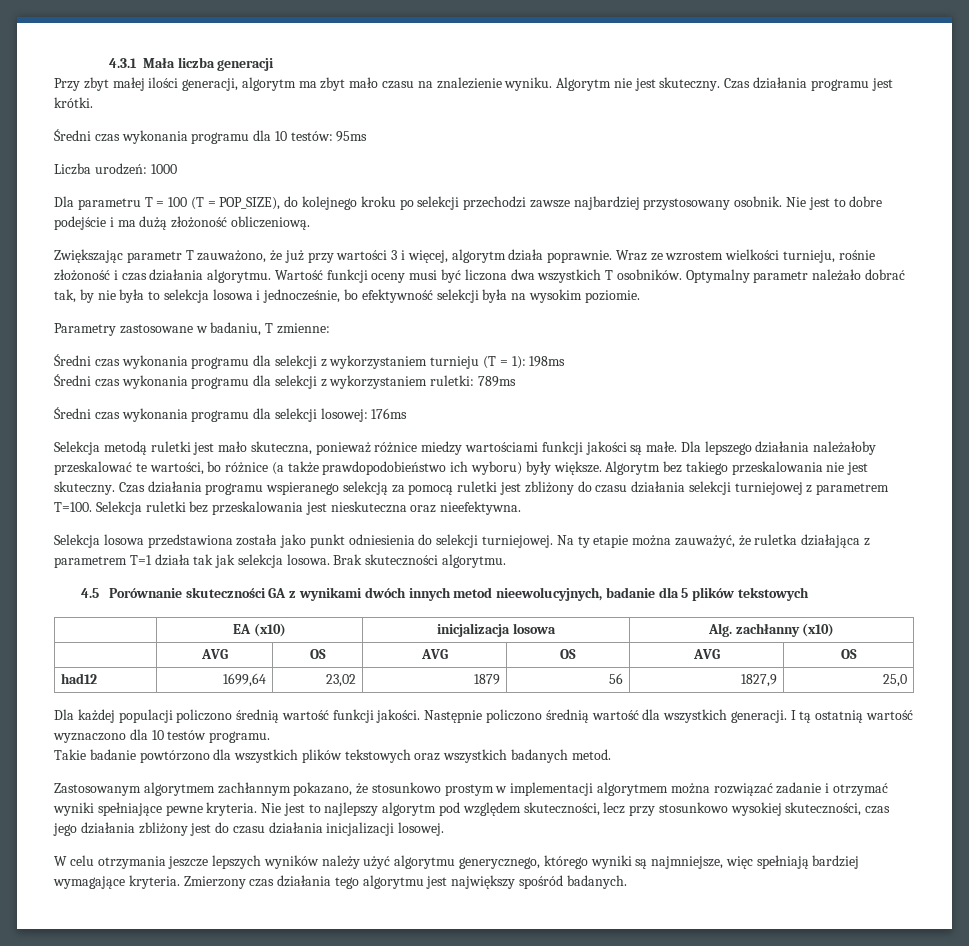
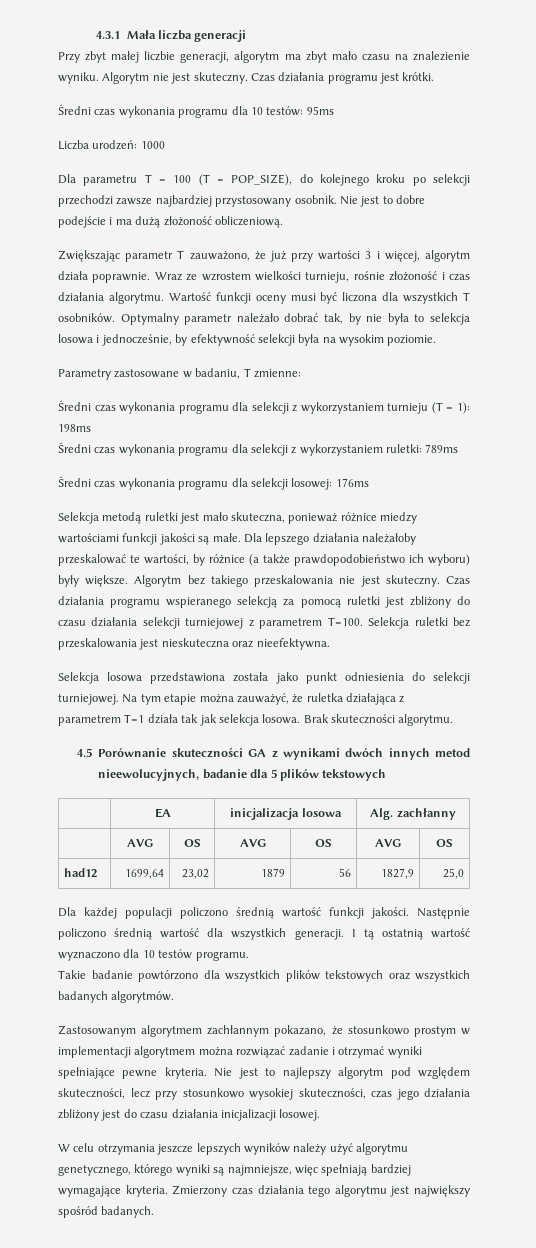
[148,77,179,88] ilości -> [144,51,176,61] liczbie
[510,269,535,280] dwa -> [382,292,399,301] dla
[344,289,359,300] bo -> [175,334,188,346] by
[207,461,222,472] bo -> [193,554,205,566] by
[577,536,590,548] ty -> [140,694,161,705] tym
[253,623,286,637] (x10) -> (171, 813) none
[802,623,835,637] (x10) -> (456, 814) none
[571,749,611,760] metod. -> [111,991,175,1003] algorytmów.
[459,857,541,869] generycznego, -> [58,1165,131,1176] genetycznego,

